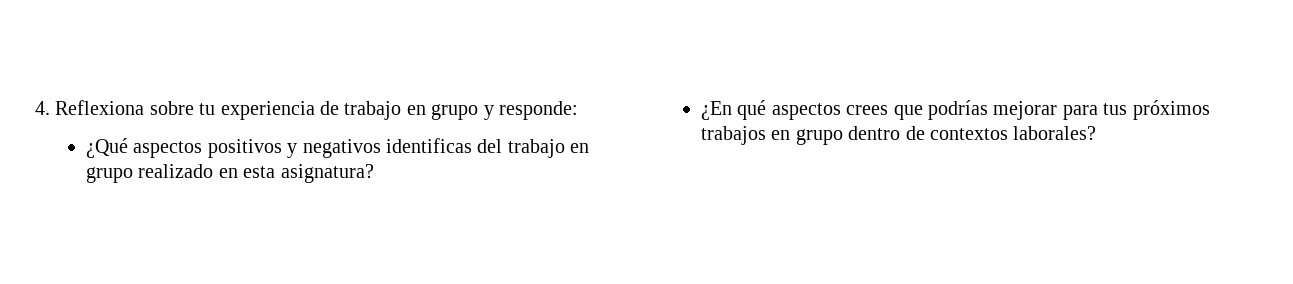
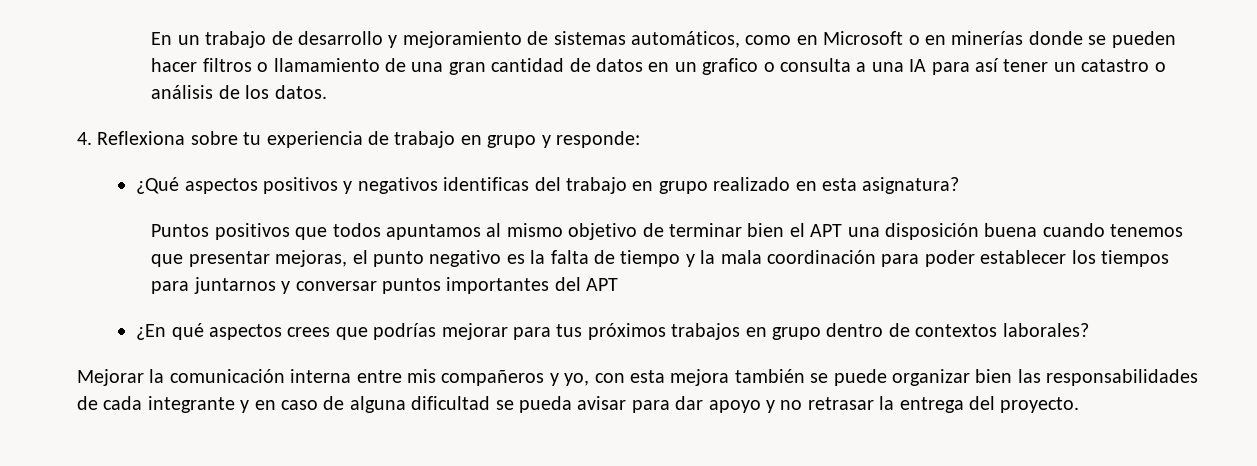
(35, 108) none -> [151,31,1176,48] [151,58,1166,75] [151,85,327,99] En un trabajo de desarrollo y mejoramiento de sistemas automáticos, como en Microsoft o en minerías donde se pueden hacer filtros o llamamiento de una gran cantidad de datos en un grafico o consulta a una IA para así tener un catastro o análisis de los datos. //
(374, 173) none -> [151,223,1184,240] [151,250,1170,267] [151,277,619,294] // Puntos positivos que todos apuntamos al mismo objetivo de terminar bien el APT una disposición buena cuando tenemos que presentar mejoras, el punto negativo es la falta de tiempo y la mala coordinación para poder establecer los tiempos para juntarnos y conversar puntos importantes del APT
(1097, 133) none -> [77,369,1199,386] [77,396,1080,413] // Mejorar la comunicación interna entre mis compañeros y yo, con esta mejora también se puede organizar bien las responsabilidades de cada integrante y en caso de alguna dificultad se pueda avisar para dar apoyo y no retrasar la entrega del proyecto.

